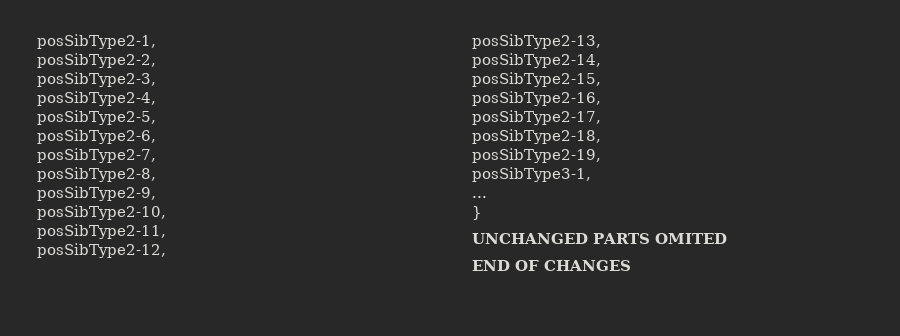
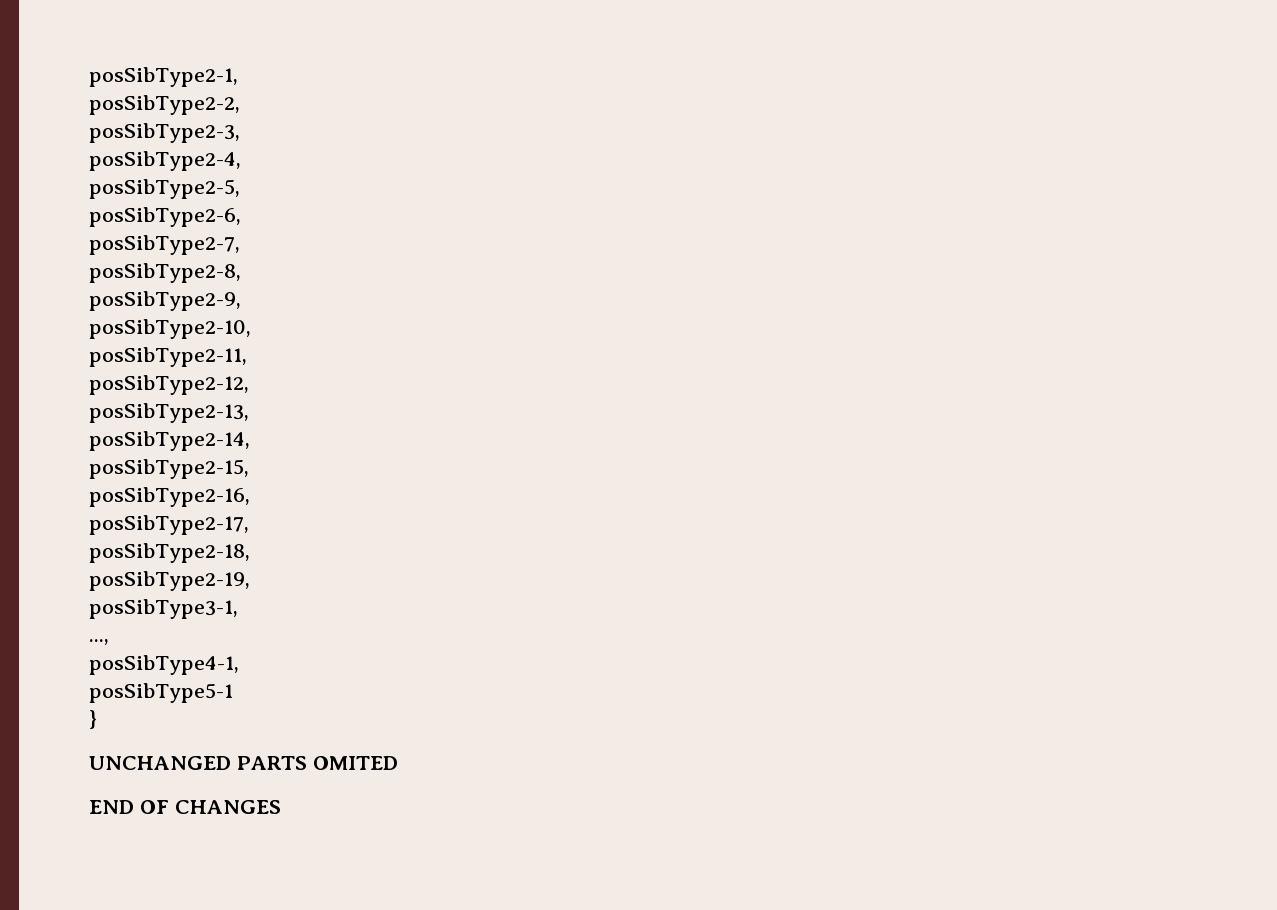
[472,196,487,198] ... -> [89,639,109,645] [89,655,239,675] [89,683,233,703] ..., // posSibType4-1, // posSibType5-1

